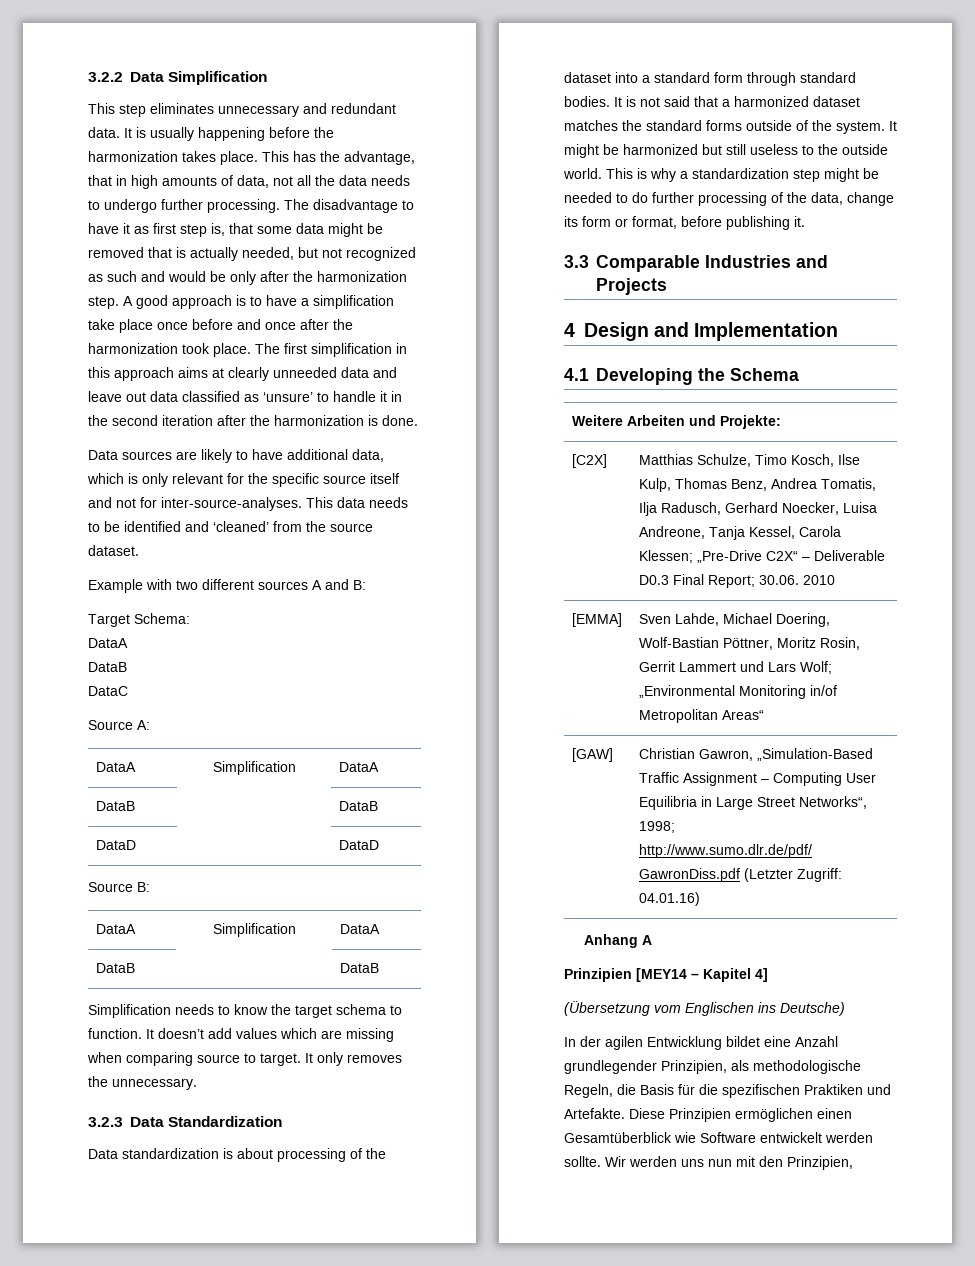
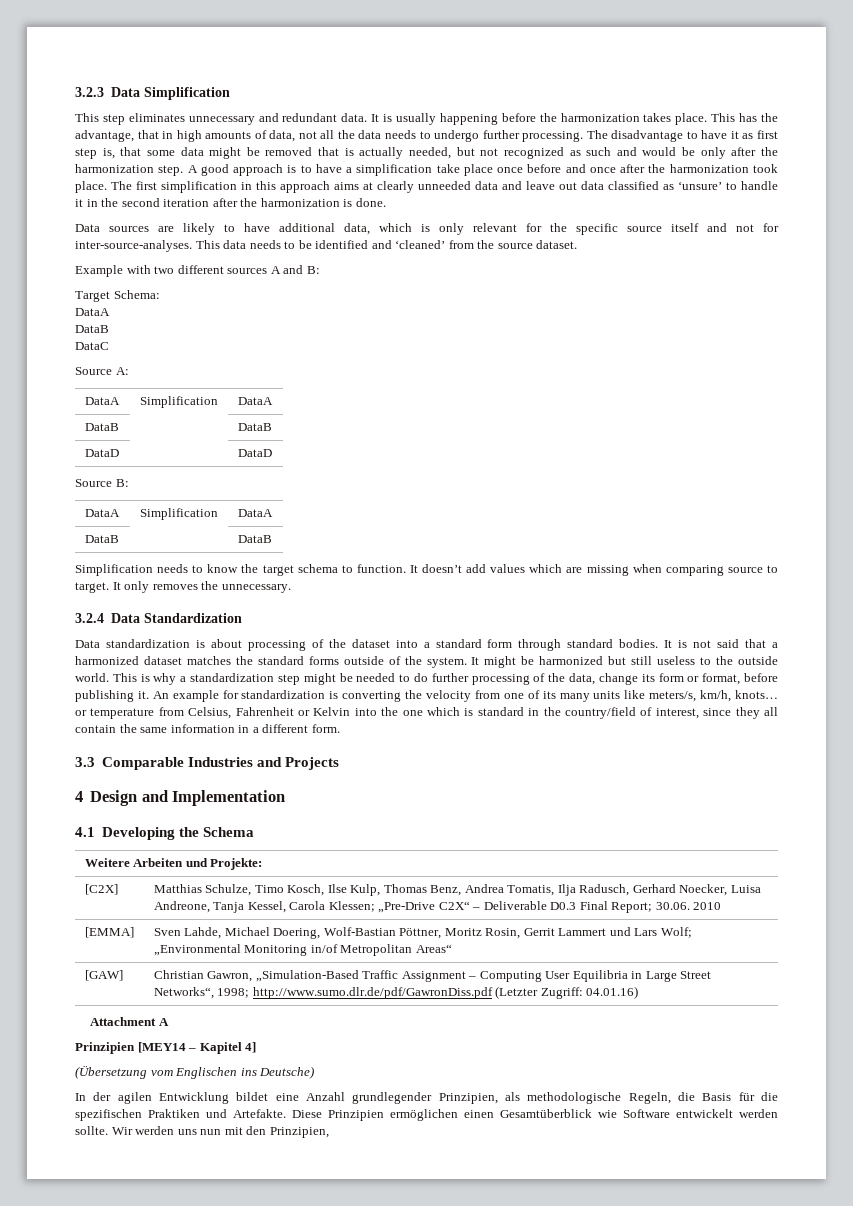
[88,72,123,82] 3.2.2 -> [75,87,104,97] 3.2.3
[88,1117,123,1127] 3.2.3 -> [75,613,104,623] 3.2.4
(805, 221) none -> [152,690,779,702] [75,707,778,719] [75,724,340,733] An example for standardization is converting the velocity from one of its many units like meters/s, km/h, knots… or temperature from Celsius, Fahrenheit or Kelvin into the one which is standard in the country/field of interest, since they all contain the same information in a different form.
[583,934,638,948] Anhang -> [90,1017,157,1026] Attachment

